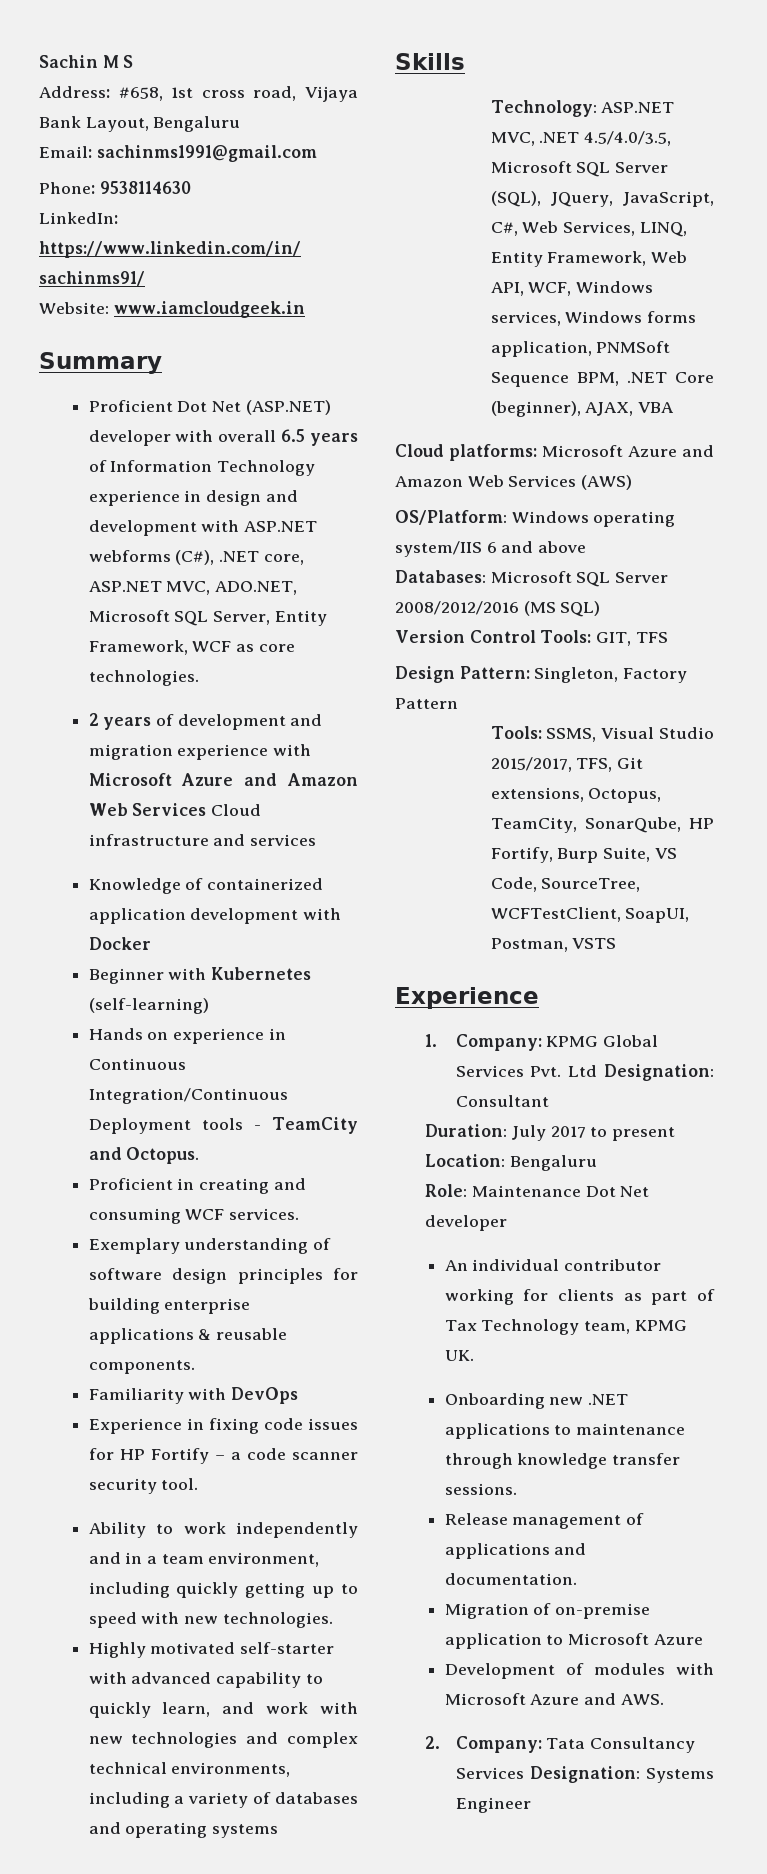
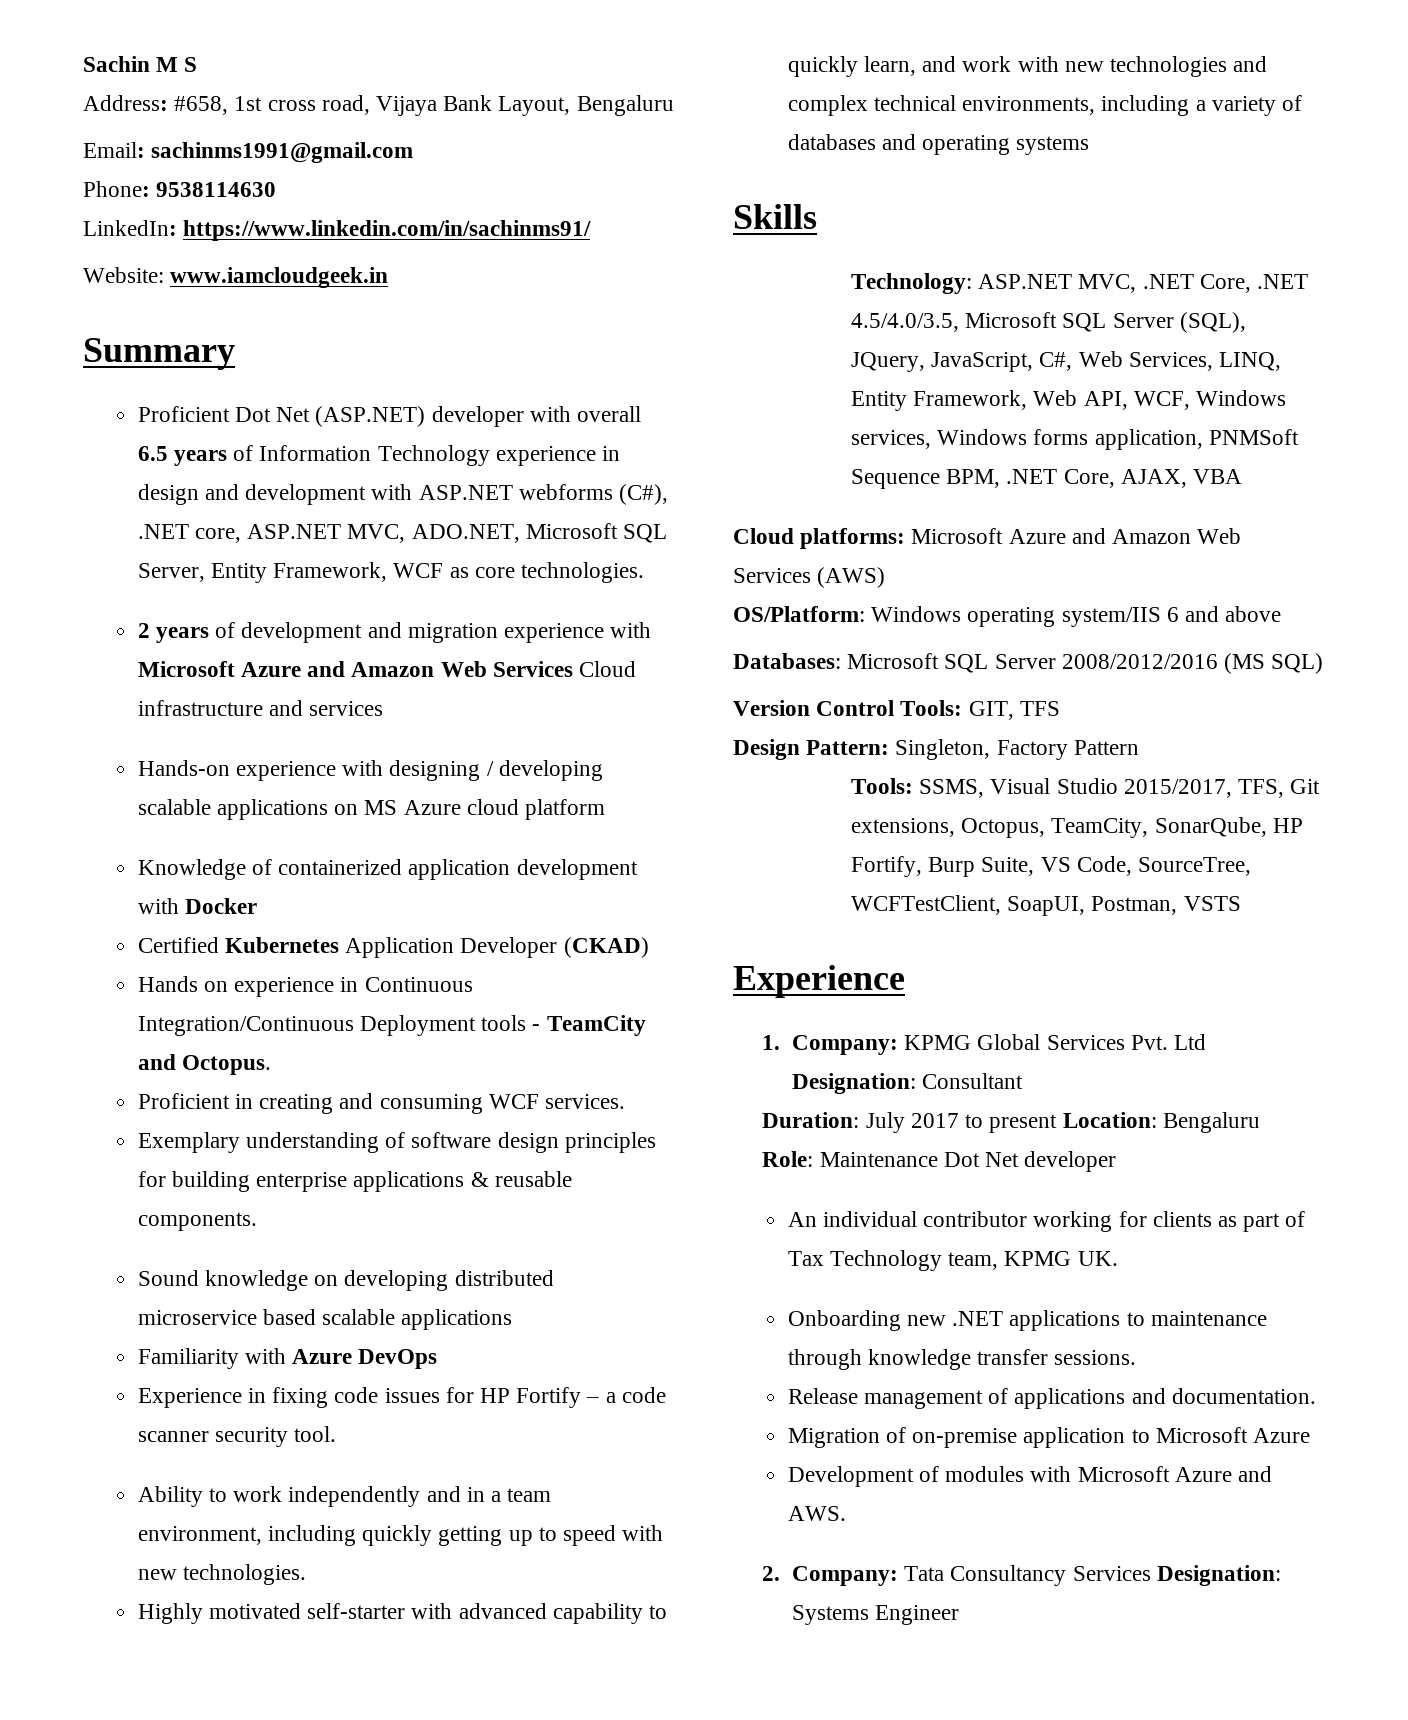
(316, 840) none -> [137,760,603,781] [137,799,606,820] // Hands-on experience with designing / developing scalable applications on MS Azure cloud platform
[88,967,311,984] [88,998,209,1014] Beginner with Kubernetes (self-learning) -> [137,937,649,958] Certified Kubernetes Application Developer (CKAD)
(195, 1367) none -> [137,1270,554,1291] [137,1309,513,1330] // Sound knowledge on developing distributed microservice based scalable applications
(227, 1394) none -> [292,1349,353,1364] Azure
(580, 137) none -> [1199,274,1309,293] Core, .NET
[675,372,714,383] [490,401,581,417] Core (beginner), -> [1063,469,1115,488] Core,

